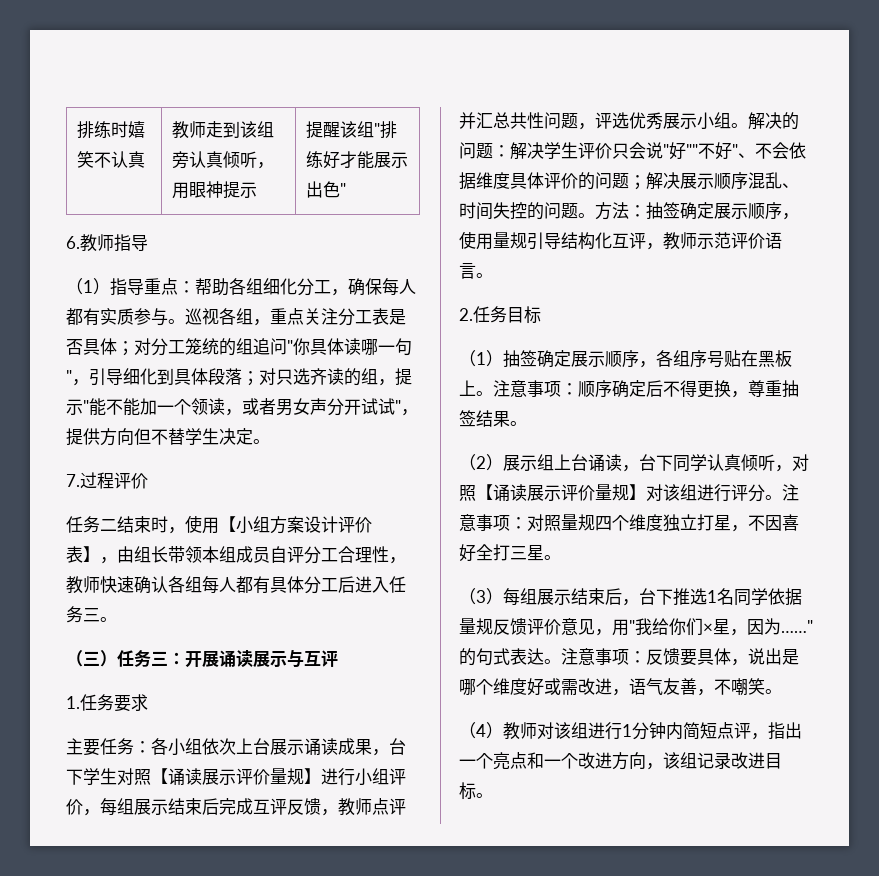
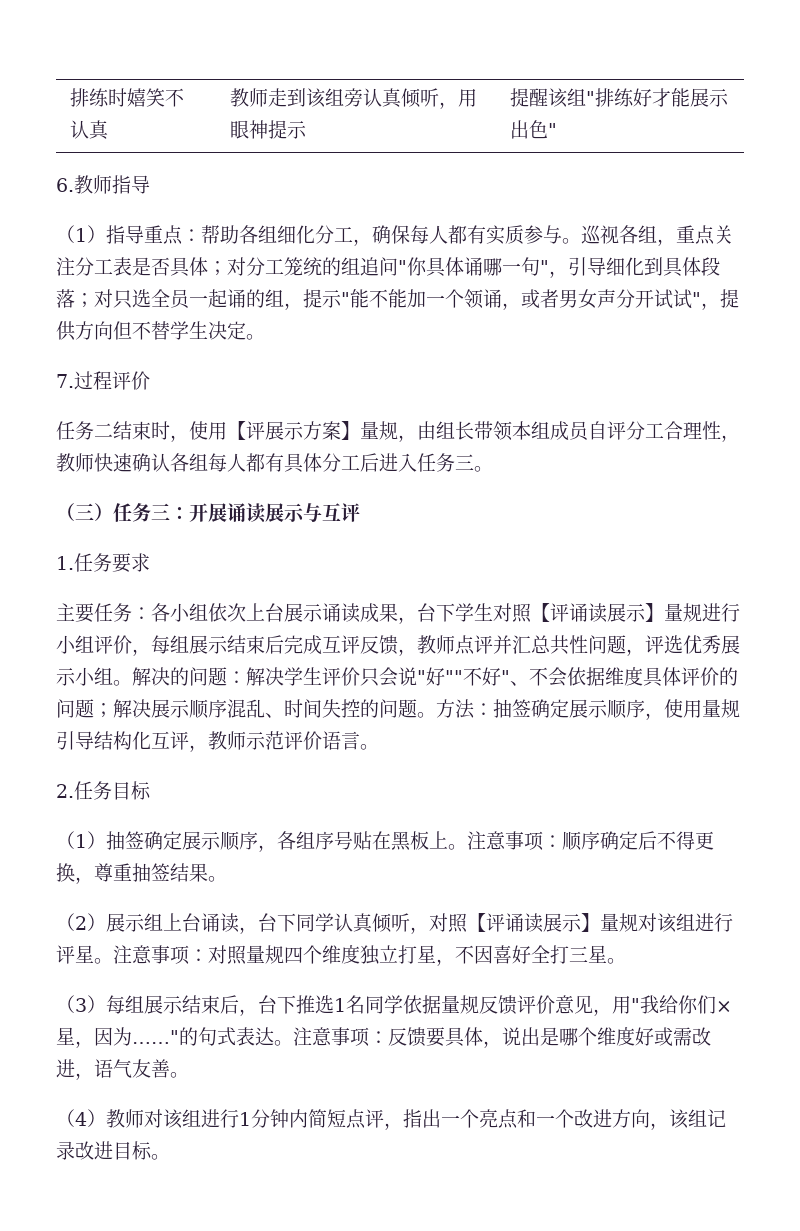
[344,338,361,355] 读 -> [464,257,483,276] 诵
[310,368,344,385] 齐读 -> [151,289,246,309] 全员一起诵
[208,398,225,415] 读 -> [483,289,502,308] 诵
[236,516,372,534] [66,546,100,563] 小组方案设计评价表】 -> [246,421,398,440] 评展示方案】量规
[168,768,321,785] 诵读展示评价量规】 -> [550,603,702,623] 评诵读展示】量规
[493,484,646,501] 诵读展示评价量规】 -> [486,913,638,933] 评诵读展示】量规
[748,484,765,502] 分 -> [75,945,94,963] 星
[697,678,765,696] ，不嘲笑 -> (170, 1068) none

